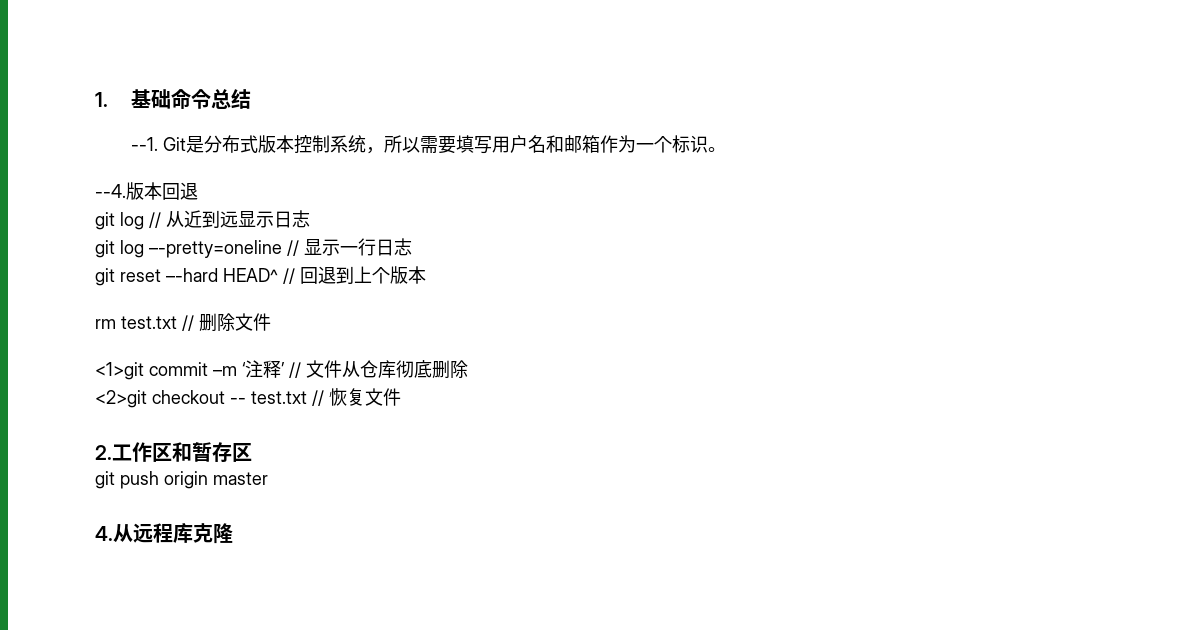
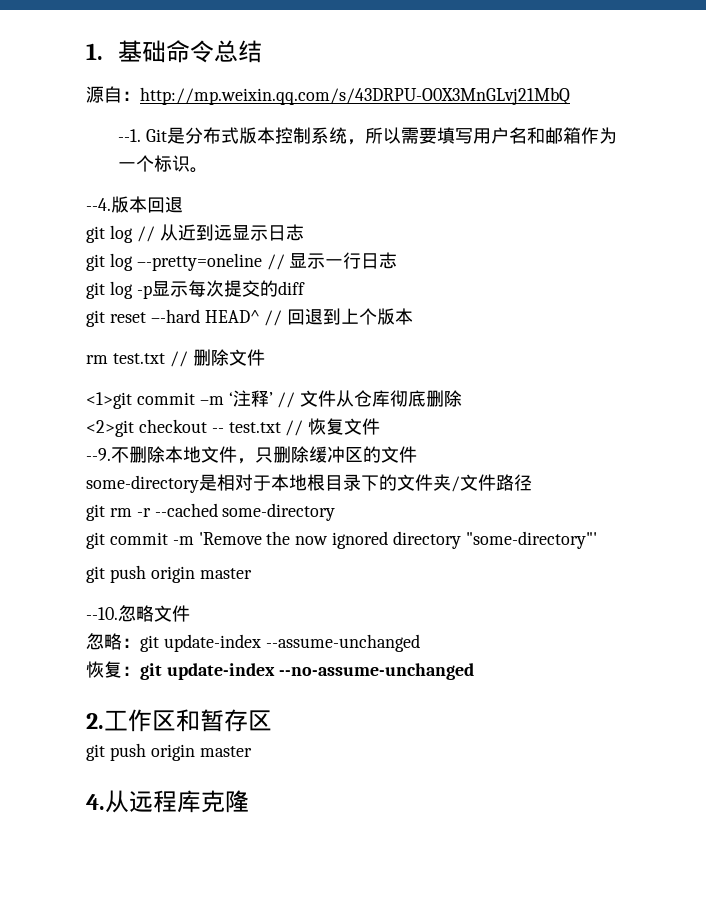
(251, 99) none -> [86,86,570,105] // 源自：http://mp.weixin.qq.com/s/43DRPU-O0X3MnGLvj21MbQ
(412, 247) none -> [86,280,305,299] // git log -p显示每次提交的diff
(401, 397) none -> [86,446,417,464] [86,474,532,493] [86,503,336,521] [86,531,597,549] [86,565,252,583] [86,605,190,622] [86,633,420,652] [86,661,474,680] // --9.不删除本地文件，只删除缓冲区的文件 // some-directory是相对于本地根目录下的文件夹/文件路径 // git rm -r --cached some-directory // git commit -m 'Remove the now ignored directory "some-directory"' // git push origin master // --10.忽略文件 // 忽略：git update-index --assume-unchanged // 恢复：git update-index --no-assume-unchanged

